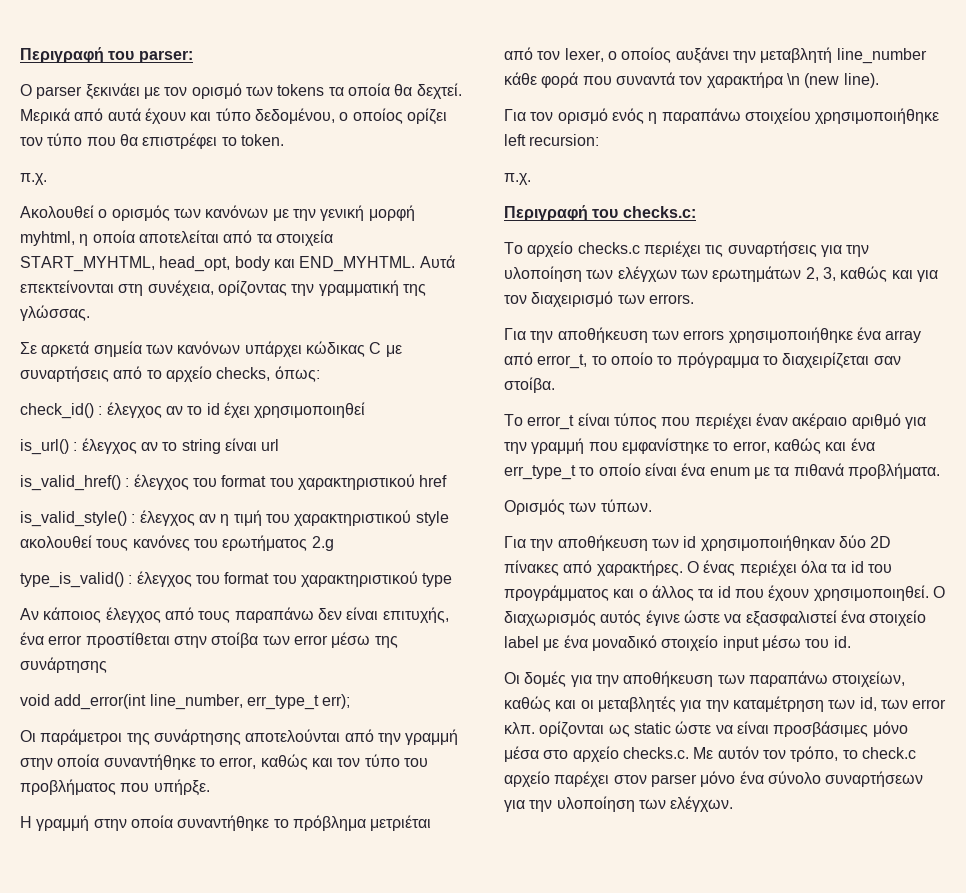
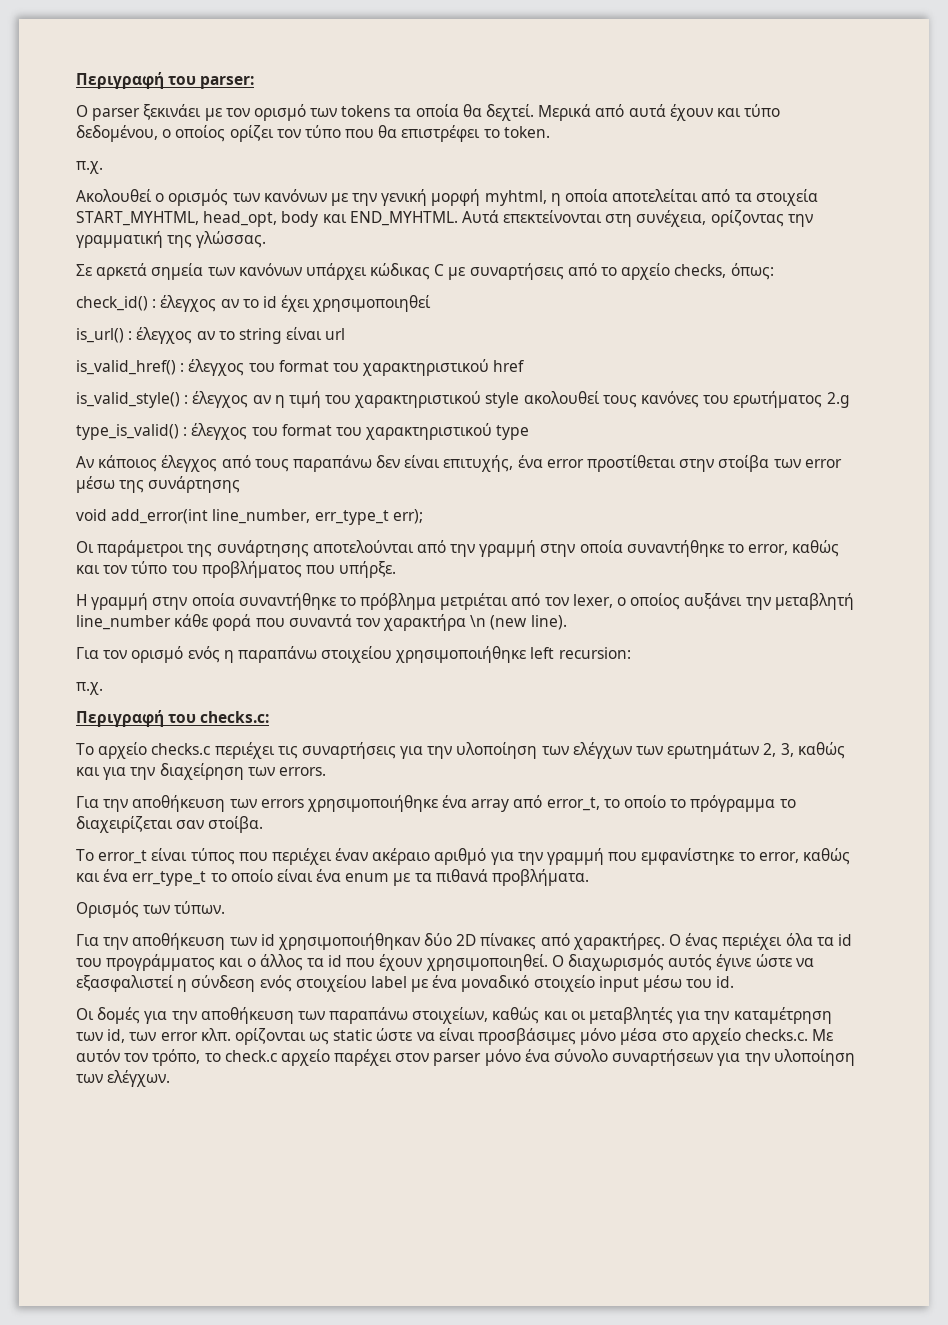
[504,291,614,307] τον διαχειρισμό -> [130,763,244,780] την διαχείρηση
[840,610,927,626] ένα στοιχείο -> [177,975,367,992] η σύνδεση ενός στοιχείου

